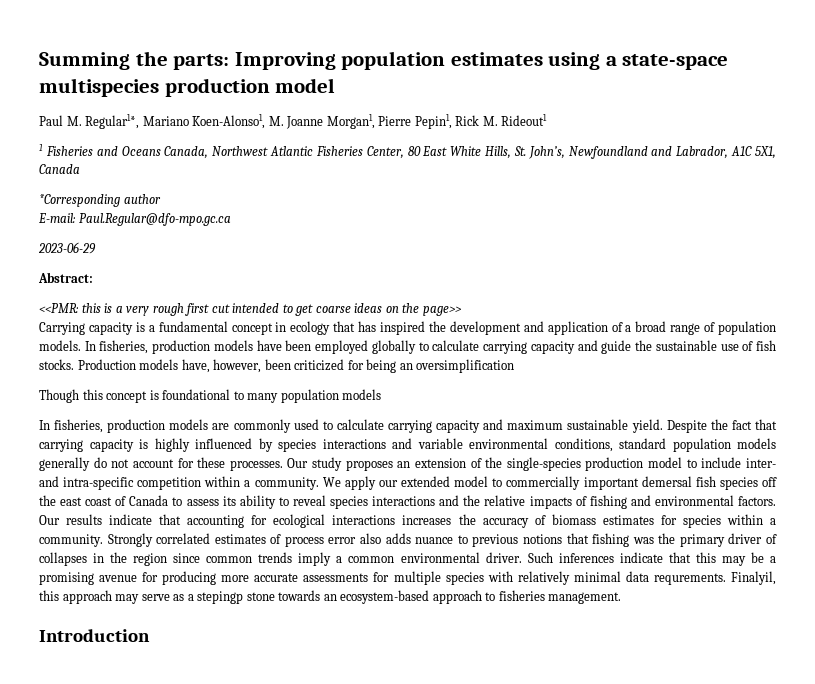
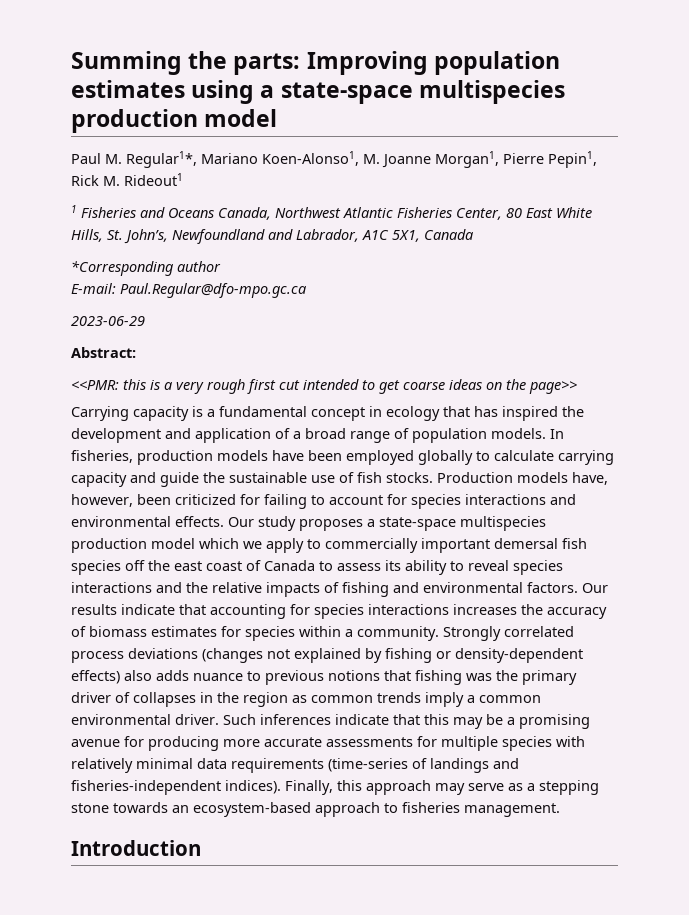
[366,359,515,373] [39,389,382,403] [39,419,777,433] [39,438,776,452] [39,457,777,471] [39,476,489,490] being an oversimplification // Though this concept is foundational to many population models // In fisheries, production models are commonly used to calculate carrying capacity and maximum sustainable yield. Despite the fact that carrying capacity is highly influenced by species interactions and variable environmental conditions, standard population models generally do not account for these processes. Our study proposes an extension of the single-species production model to include inter- and intra-specific competition within a community. We apply our extended model -> [264,494,576,509] [71,516,546,531] [71,538,304,553] failing to account for species interactions and environmental effects. Our study proposes a state-space multispecies production model which we apply
[273,514,326,528] ecological -> [314,604,364,619] species
[214,534,357,547] estimates of process error -> [71,648,583,663] [71,670,120,684] process deviations (changes not explained by fishing or density-dependent effects)
[173,553,201,563] since -> [292,695,307,703] as
[653,571,777,585] requrements. Finalyil, -> [231,758,519,773] [71,780,333,795] requirements (time-series of landings and fisheries-independent indices). Finally,
[197,591,244,604] stepingp -> [539,780,599,795] stepping

